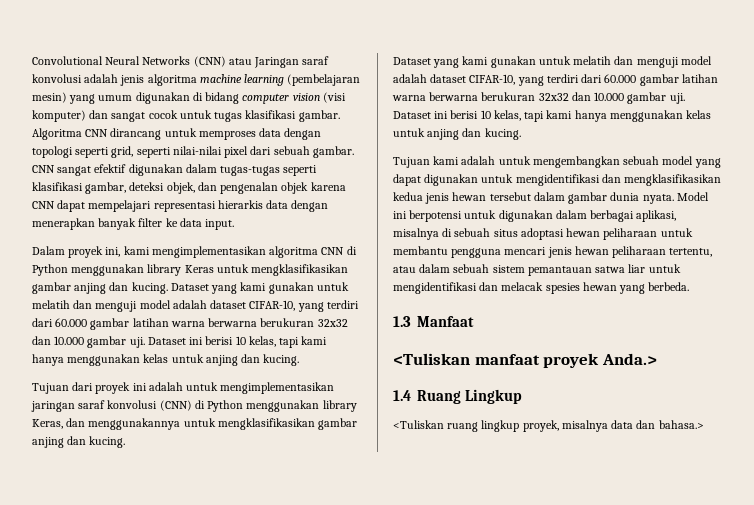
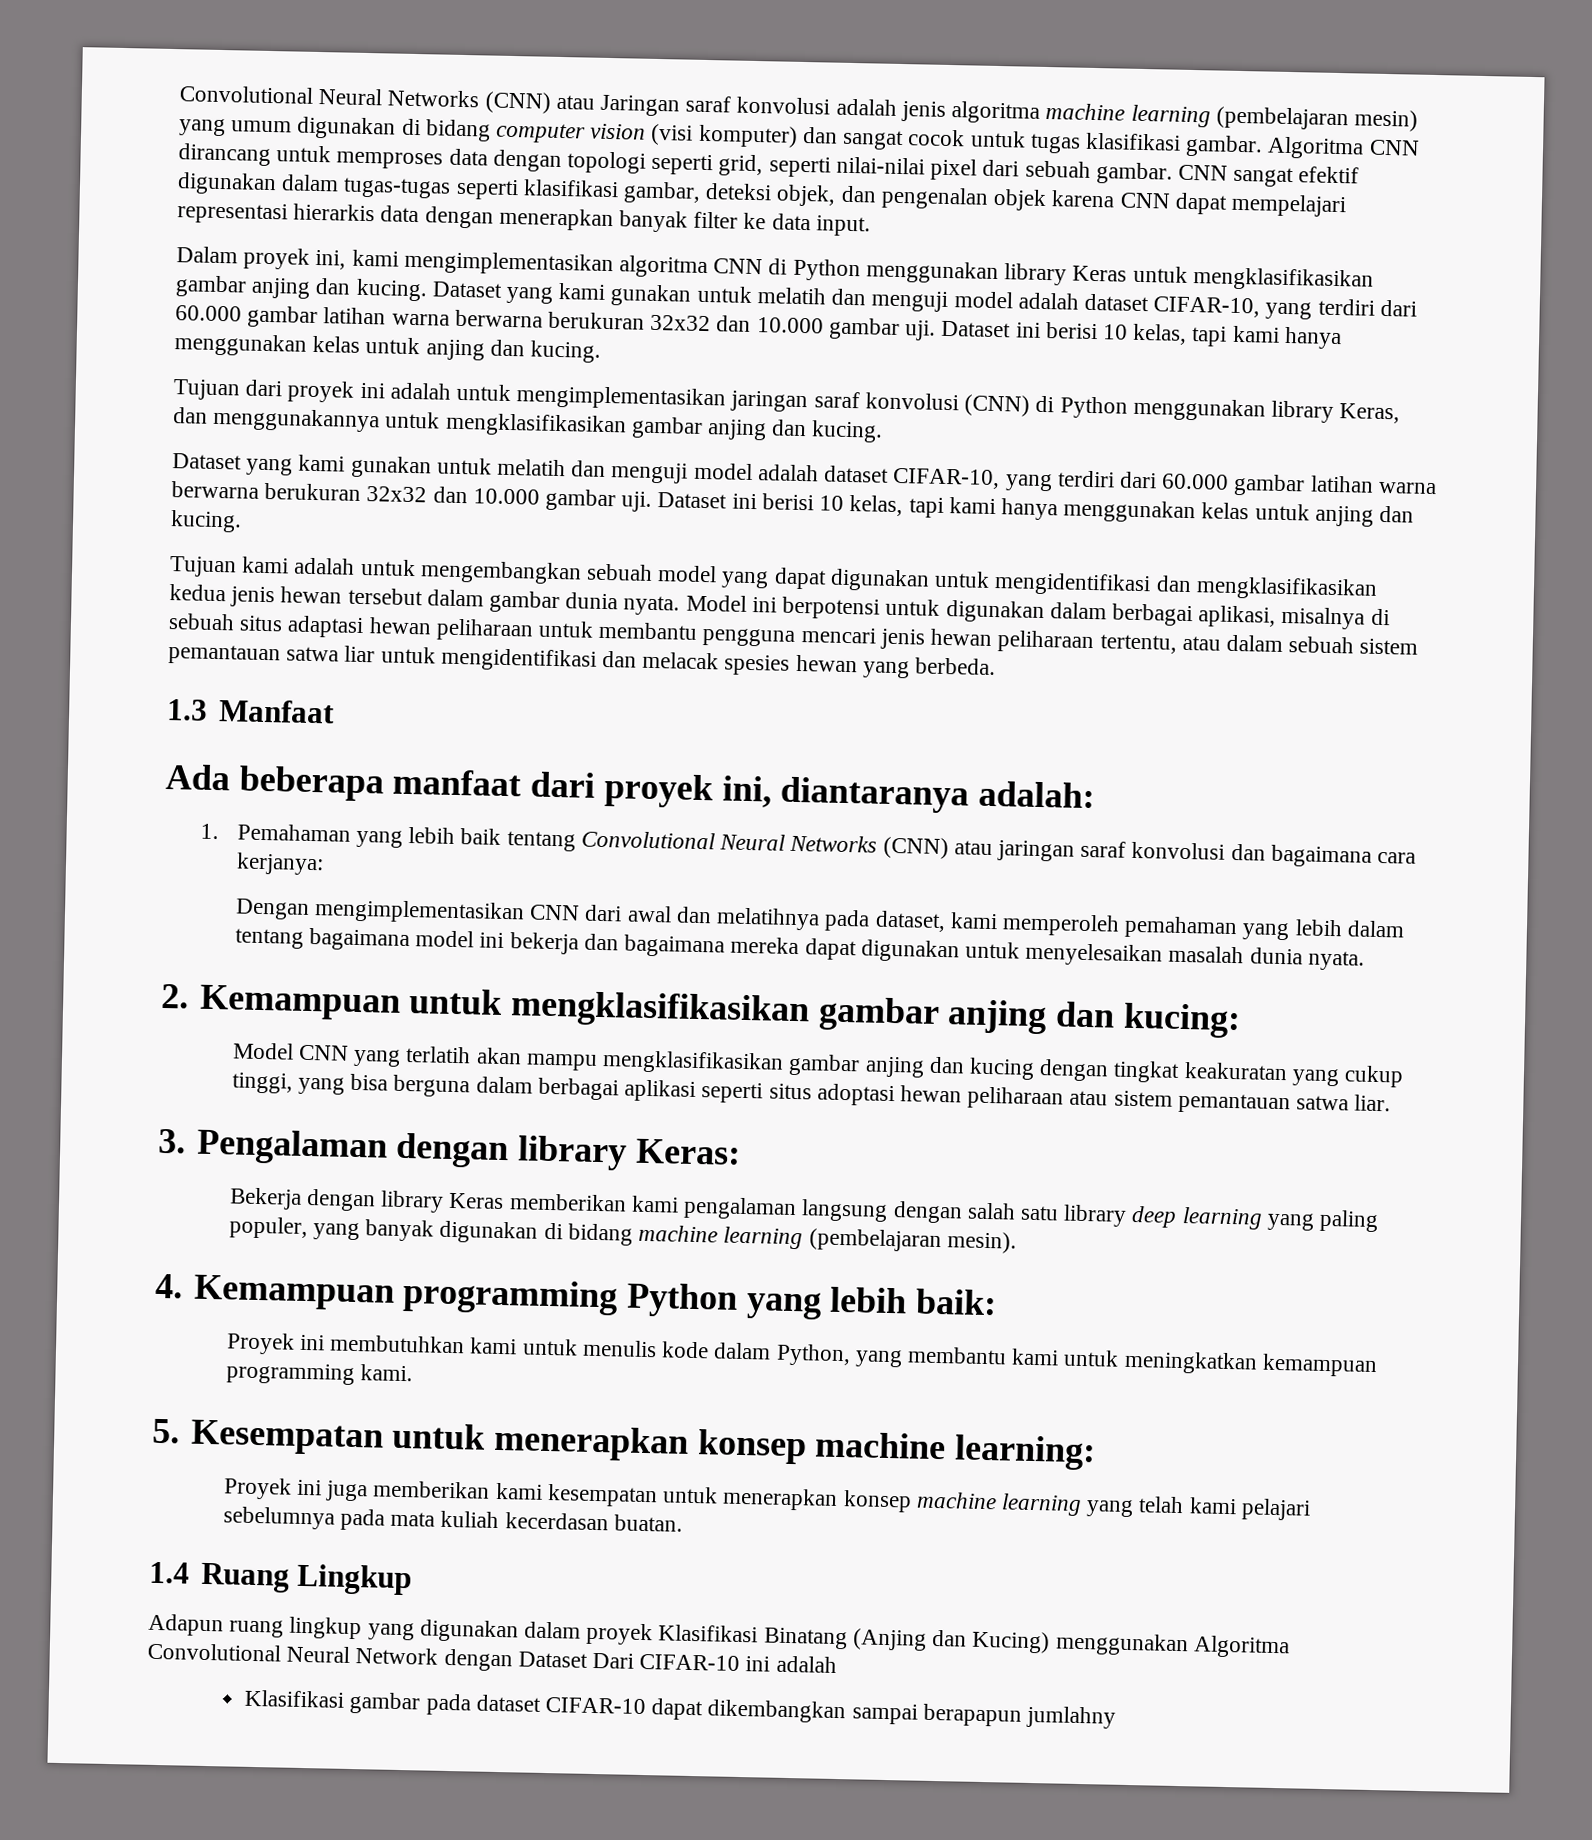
[520,228,564,240] adoptasi -> [287,615,365,639] adaptasi
[393,353,657,368] <Tuliskan manfaat proyek Anda.> -> [165,763,1096,814] [200,823,1417,868] [235,852,324,876] [234,898,1405,941] [234,927,1365,971] [161,983,1241,1039] [232,1042,1405,1088] [231,1072,1392,1115] [158,1128,741,1171] [228,1187,1380,1233] [228,1216,1017,1254] [155,1273,998,1320] [225,1332,1378,1378] [225,1362,414,1386] [152,1418,1097,1471] [222,1477,1311,1521] [222,1506,683,1532] Ada beberapa manfaat dari proyek ini, diantaranya adalah: // 1. Pemahaman yang lebih baik tentang Convolutional Neural Networks (CNN) atau jaringan saraf konvolusi dan bagaimana cara kerjanya: // Dengan mengimplementasikan CNN dari awal dan melatihnya pada dataset, kami memperoleh pemahaman yang lebih dalam tentang bagaimana model ini bekerja dan bagaimana mereka dapat digunakan untuk menyelesaikan masalah dunia nyata. // 2. Kemampuan untuk mengklasifikasikan gambar anjing dan kucing: // Model CNN yang terlatih akan mampu mengklasifikasikan gambar anjing dan kucing dengan tingkat keakuratan yang cukup tinggi, yang bisa berguna dalam berbagai aplikasi seperti situs adoptasi hewan peliharaan atau sistem pemantauan satwa liar. // 3. Pengalaman dengan library Keras: // Bekerja dengan library Keras memberikan kami pengalaman langsung dengan salah satu library deep learning yang paling populer, yang banyak digunakan di bidang machine learning (pembelajaran mesin). // 4. Kemampuan programming Python yang lebih baik: // Proyek ini membutuhkan kami untuk menulis kode dalam Python, yang membantu kami untuk meningkatkan kemampuan programming kami. // 5. Kesempatan untuk menerapkan konsep machine learning: // Proyek ini juga memberikan kami kesempatan untuk menerapkan konsep machine learning yang telah kami pelajari sebelumnya pada mata kuliah kecerdasan buatan.
[393,420,444,429] <Tuliskan -> [148,1613,224,1637] Adapun
[522,420,704,432] proyek, misalnya data dan bahasa.> -> [367,1619,1290,1659] [147,1642,837,1673] [244,1689,1117,1729] yang digunakan dalam proyek Klasifikasi Binatang (Anjing dan Kucing) menggunakan Algoritma Convolutional Neural Network dengan Dataset Dari CIFAR-10 ini adalah // Klasifikasi gambar pada dataset CIFAR-10 dapat dikembangkan sampai berapapun jumlahny

